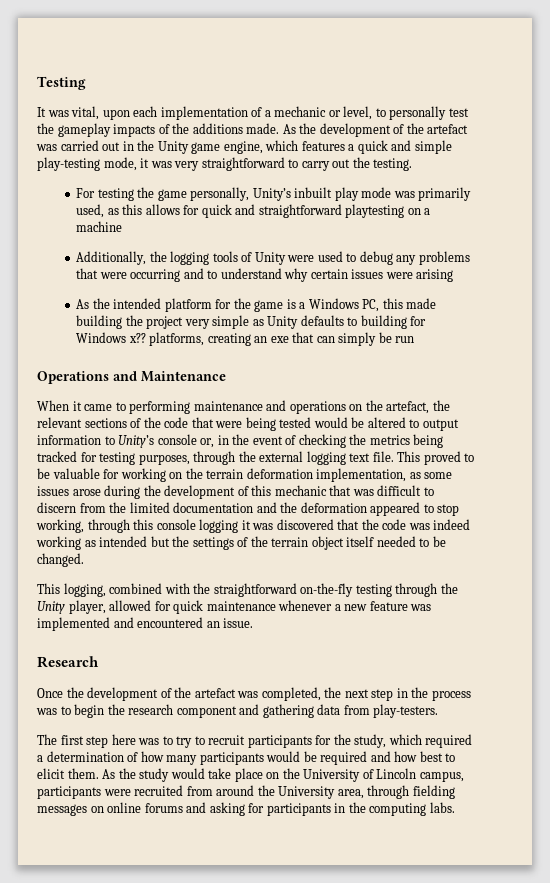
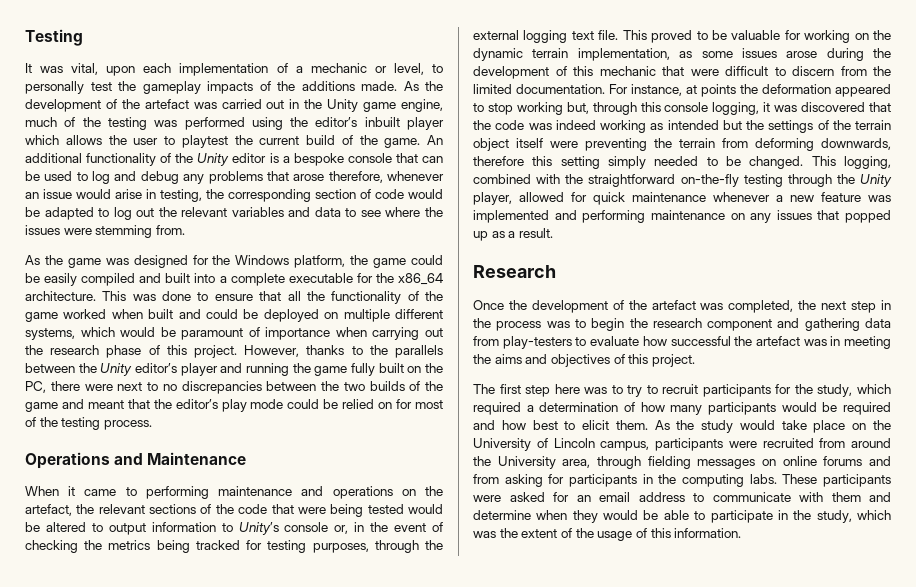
[265,140,452,154] [37,157,413,171] [76,187,472,201] [76,204,431,218] [76,221,123,232] [76,251,470,265] [76,268,454,282] [76,298,437,312] [76,315,427,329] [76,332,415,346] which features a quick and simple play-testing mode, it was very straightforward to carry out the testing. // For testing the game personally, Unity’s inbuilt play mode was primarily used, as this allows for quick and straightforward playtesting on a machine // Additionally, the logging tools of Unity were used to debug any problems that were occurring and to understand why certain issues were arising // As the intended platform for the game is a Windows PC, this made building the project very simple as Unity defaults to building for Windows x?? platforms, creating an exe that can simply be run -> [25,117,444,130] [25,135,443,148] [25,153,443,166] [25,171,445,184] [25,189,443,202] [25,207,444,220] [25,225,185,238] [25,255,444,268] [25,273,443,286] [25,291,444,304] [25,309,443,322] [25,327,443,340] [25,345,443,358] [25,363,444,376] [25,381,443,394] [25,399,443,412] [25,417,152,430] much of the testing was performed using the editor’s inbuilt player which allows the user to playtest the current build of the game. An additional functionality of the Unity editor is a bespoke console that can be used to log and debug any problems that arose therefore, whenever an issue would arise in testing, the corresponding section of code would be adapted to log out the relevant variables and data to see where the issues were stemming from. // As the game was designed for the Windows platform, the game could be easily compiled and built into a complete executable for the x86_64 architecture. This was done to ensure that all the functionality of the game worked when built and could be deployed on multiple different systems, which would be paramount of importance when carrying out the research phase of this project. However, thanks to the parallels between the Unity editor’s player and running the game fully built on the PC, there were next to no discrepancies between the two builds of the game and meant that the editor’s play mode could be relied on for most of the testing process.
[206,468,313,479] terrain deformation -> [473,48,569,61] dynamic terrain
[352,489,374,496] was -> [690,69,719,76] were
[173,502,277,513] documentation and -> [516,84,736,97] documentation. For instance, at points
[36,519,84,533] working, -> [516,102,589,115] working but,
[199,519,239,533] logging -> [712,102,760,115] logging,
(375, 541) none -> [550,138,891,151] [473,156,646,169] were preventing the terrain from deforming downwards, therefore this setting simply
(84, 560) // -> (804, 162) none
[137,617,254,628] encountered an issue. -> [582,210,891,223] [473,228,553,241] performing maintenance on any issues that popped up as a result.
[373,704,439,718] play-testers. -> [502,336,891,349] [473,354,695,367] play-testers to evaluate how successful the artefact was in meeting the aims and objectives of this project.
(207, 807) none -> [473,474,499,484] from
(455, 807) none -> [782,474,891,487] [473,492,891,502] [473,510,892,523] [473,528,742,541] These participants were asked for an email address to communicate with them and determine when they would be able to participate in the study, which was the extent of the usage of this information.

